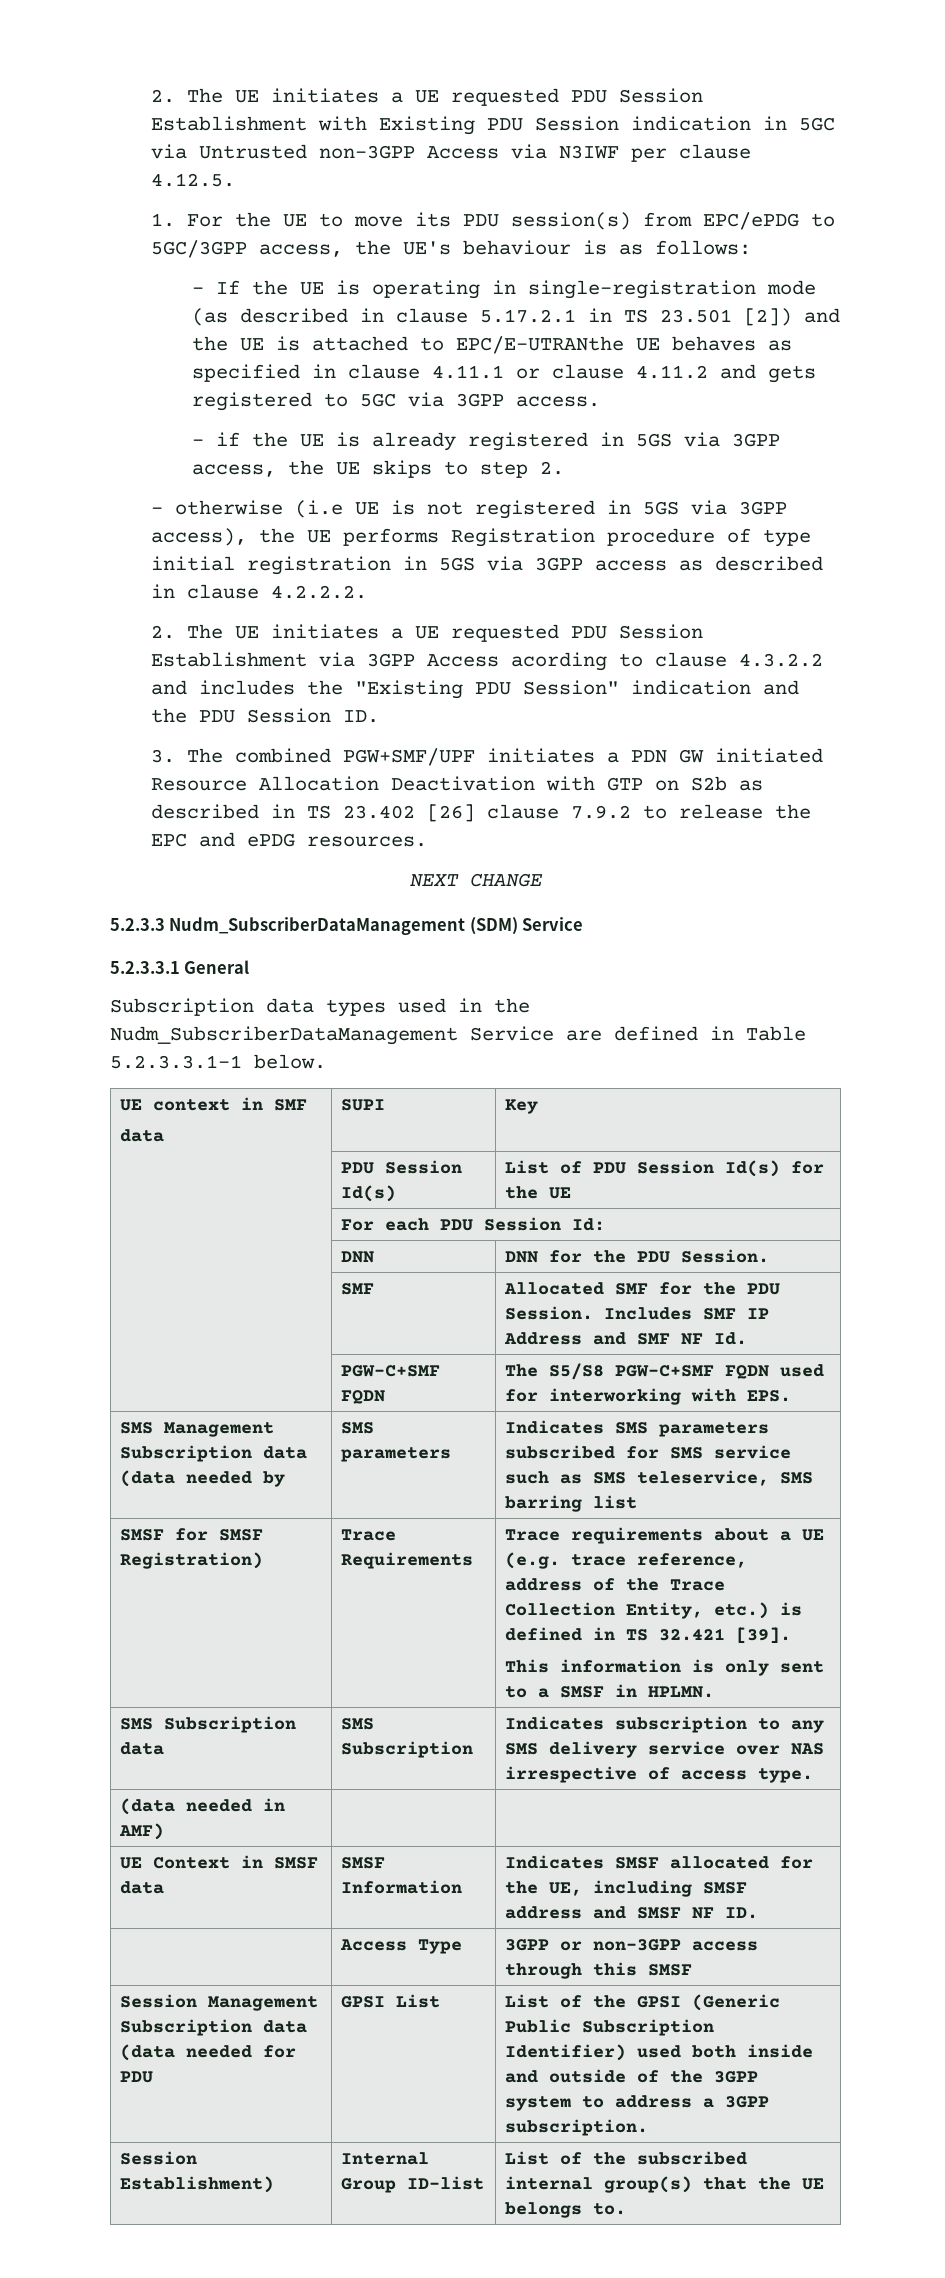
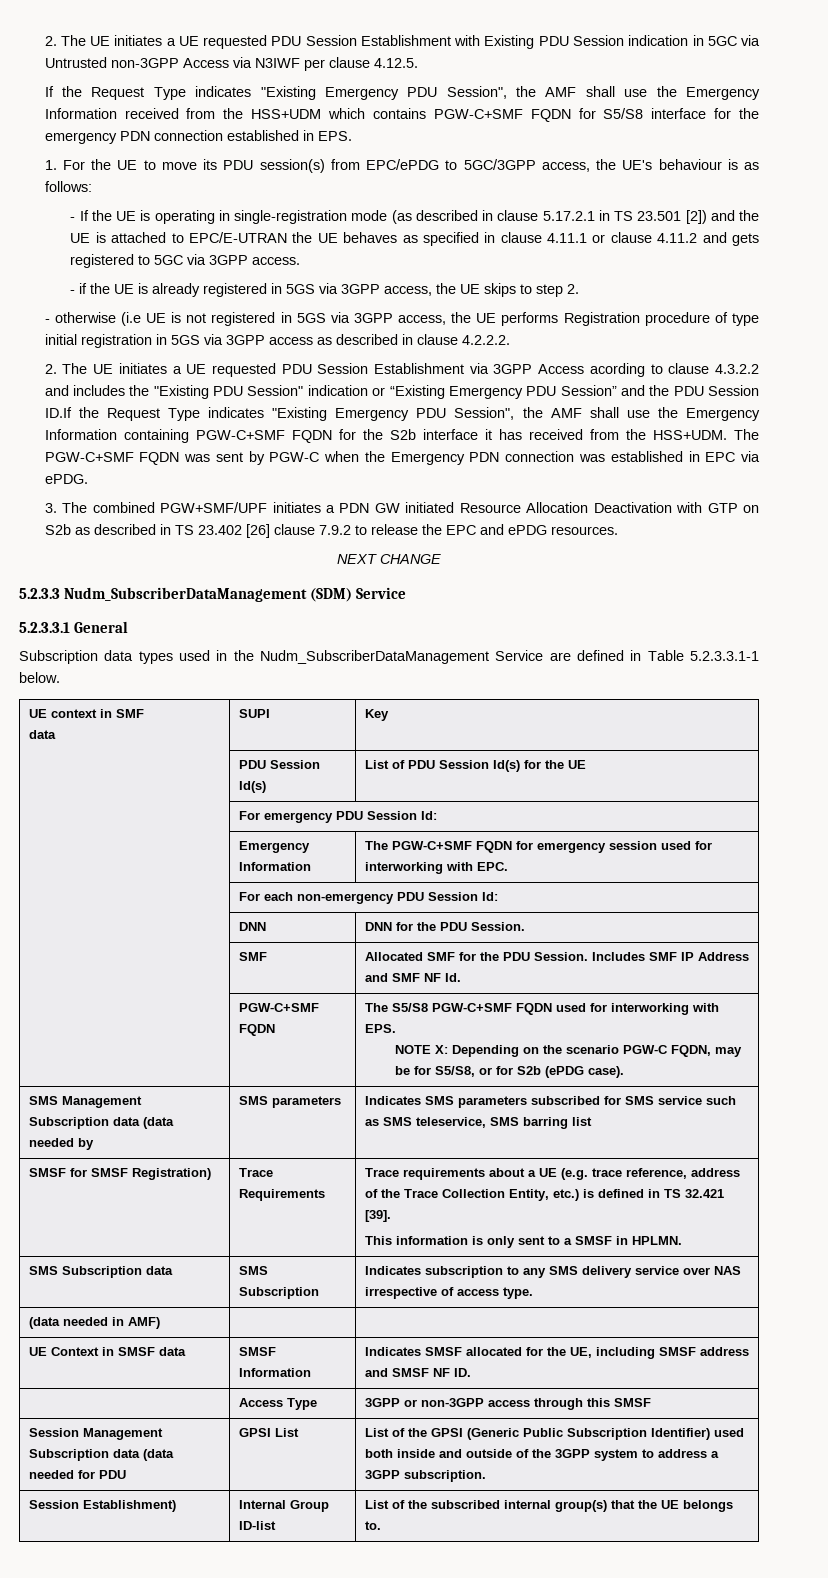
(235, 180) none -> [44,86,761,100] [44,108,759,122] [44,130,352,144] // If the Request Type indicates "Existing Emergency PDU Session", the AMF shall use the Emergency Information received from the HSS+UDM which contains PGW-C+SMF FQDN for S5/S8 interface for the emergency PDN connection established in EPS.
[455,336,624,354] EPC/E-UTRANthe -> [188,232,313,243] EPC/E-UTRAN the
[150,528,247,546] access), -> [398,315,447,325] access,
[762,680,799,695] [150,708,379,723] and the PDU Session ID. -> [372,385,759,399] [44,407,760,421] [44,429,759,443] [44,451,761,465] [44,474,88,484] or “Existing Emergency PDU Session” and the PDU Session ID.If the Request Type indicates "Existing Emergency PDU Session", the AMF shall use the Emergency Information containing PGW-C+SMF FQDN for the S2b interface it has received from the HSS+UDM. The PGW-C+SMF FQDN was sent by PGW-C when the Emergency PDN connection was established in EPC via ePDG.
(572, 1193) none -> [238,811,437,823] [238,841,310,853] [238,862,311,871] [364,841,712,853] [364,862,508,874] // | For emergency PDU Session Id: // | Emergency Information | The PGW-C+SMF FQDN for emergency session used for interworking with EPC.
(430, 1224) none -> [296,893,394,904] non-emergency
(792, 1396) none -> [395,1045,743,1057] [395,1066,625,1078] // NOTE X: Depending on the scenario PGW-C FQDN, may be for S5/S8, or for S2b (ePDG case).

